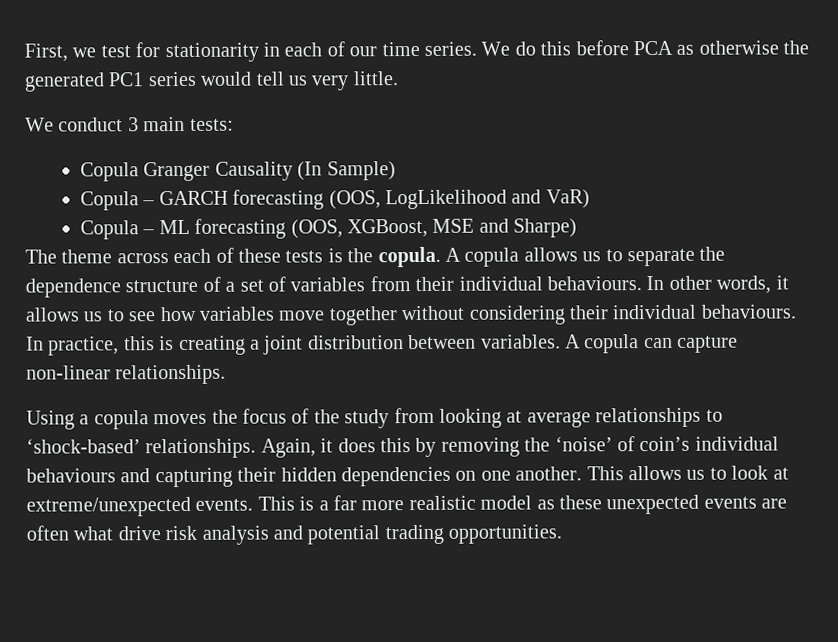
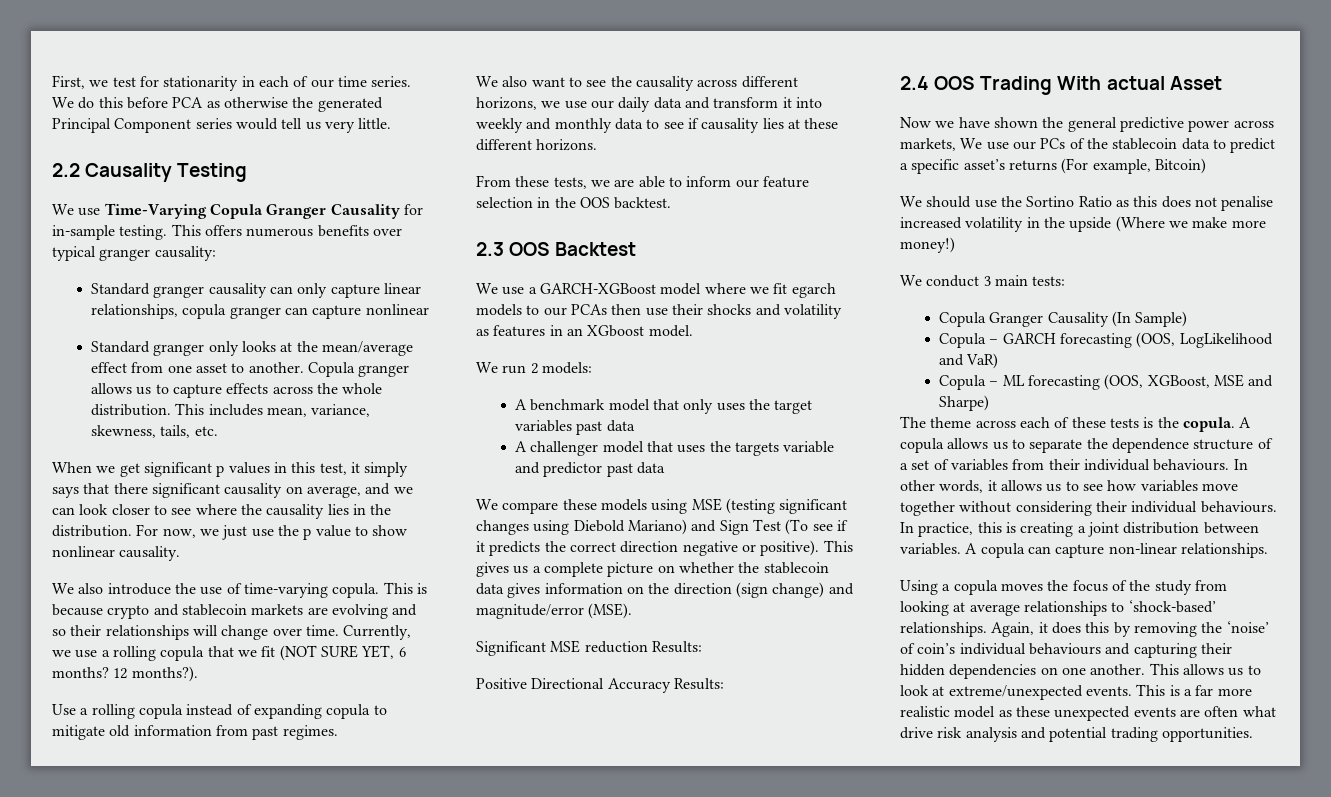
[108,72,145,87] PC1 -> [52,118,192,133] Principal Component
(399, 78) none -> [52,163,248,182] [52,203,423,219] [52,224,402,240] [52,246,216,261] [91,283,422,298] [91,304,429,319] [91,341,414,356] [91,362,410,377] [91,383,383,398] [91,403,371,417] [91,425,218,438] [52,462,409,477] [52,483,413,498] [52,504,392,519] [52,524,408,540] [52,546,181,561] [52,582,427,598] [52,604,418,619] [52,625,412,640] [52,645,406,661] [52,666,198,682] [52,704,387,719] [52,725,338,740] [476,76,798,91] [476,97,822,112] [476,118,839,133] [476,139,598,151] [476,175,809,189] [476,197,672,209] [476,242,637,256] [476,283,836,298] [476,304,842,319] [476,325,693,337] [476,362,592,374] [515,399,813,414] [515,420,635,435] [515,441,835,456] [515,462,666,477] [476,498,848,514] [476,519,848,535] [476,540,853,556] [476,562,829,577] [476,582,854,598] [476,603,633,619] [476,640,702,656] [476,678,724,693] [900,76,1222,95] [900,117,1274,132] [900,138,1276,153] [900,158,1206,174] [900,196,1274,211] [900,216,1266,232] [900,237,955,253] // 2.2 Causality Testing // We use Time-Varying Copula Granger Causality for in-sample testing. This offers numerous benefits over typical granger causality: // Standard granger causality can only capture linear relationships, copula granger can capture nonlinear // Standard granger only looks at the mean/average effect from one asset to another. Copula granger allows us to capture effects across the whole distribution. This includes mean, variance, skewness, tails, etc. // When we get significant p values in this test, it simply says that there significant causality on average, and we can look closer to see where the causality lies in the distribution. For now, we just use the p value to show nonlinear causality. // We also introduce the use of time-varying copula. This is because crypto and stablecoin markets are evolving and so their relationships will change over time. Currently, we use a rolling copula that we fit (NOT SURE YET, 6 months? 12 months?). // Use a rolling copula instead of expanding copula to mitigate old information from past regimes. // We also want to see the causality across different horizons, we use our daily data and transform it into weekly and monthly data to see if causality lies at these different horizons. // From these tests, we are able to inform our feature selection in the OOS backtest. // 2.3 OOS Backtest // We use a GARCH-XGBoost model where we fit egarch models to our PCAs then use their shocks and volatility as features in an XGboost model. // We run 2 models: // A benchmark model that only uses the target variables past data // A challenger model that uses the targets variable and predictor past data // We compare these models using MSE (testing significant changes using Diebold Mariano) and Sign Test (To see if it predicts the correct direction negative or positive). This gives us a complete picture on whether the stablecoin data gives information on the direction (sign change) and magnitude/error (MSE). // Significant MSE reduction Results: // Positive Directional Accuracy Results: // 2.4 OOS Trading With actual Asset // Now we have shown the general predictive power across markets, We use our PCs of the stablecoin data to predict a specific asset’s returns (For example, Bitcoin) // We should use the Sortino Ratio as this does not penalise increased volatility in the upside (Where we make more money!)

